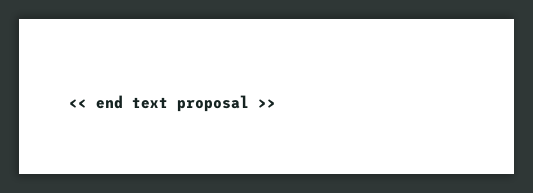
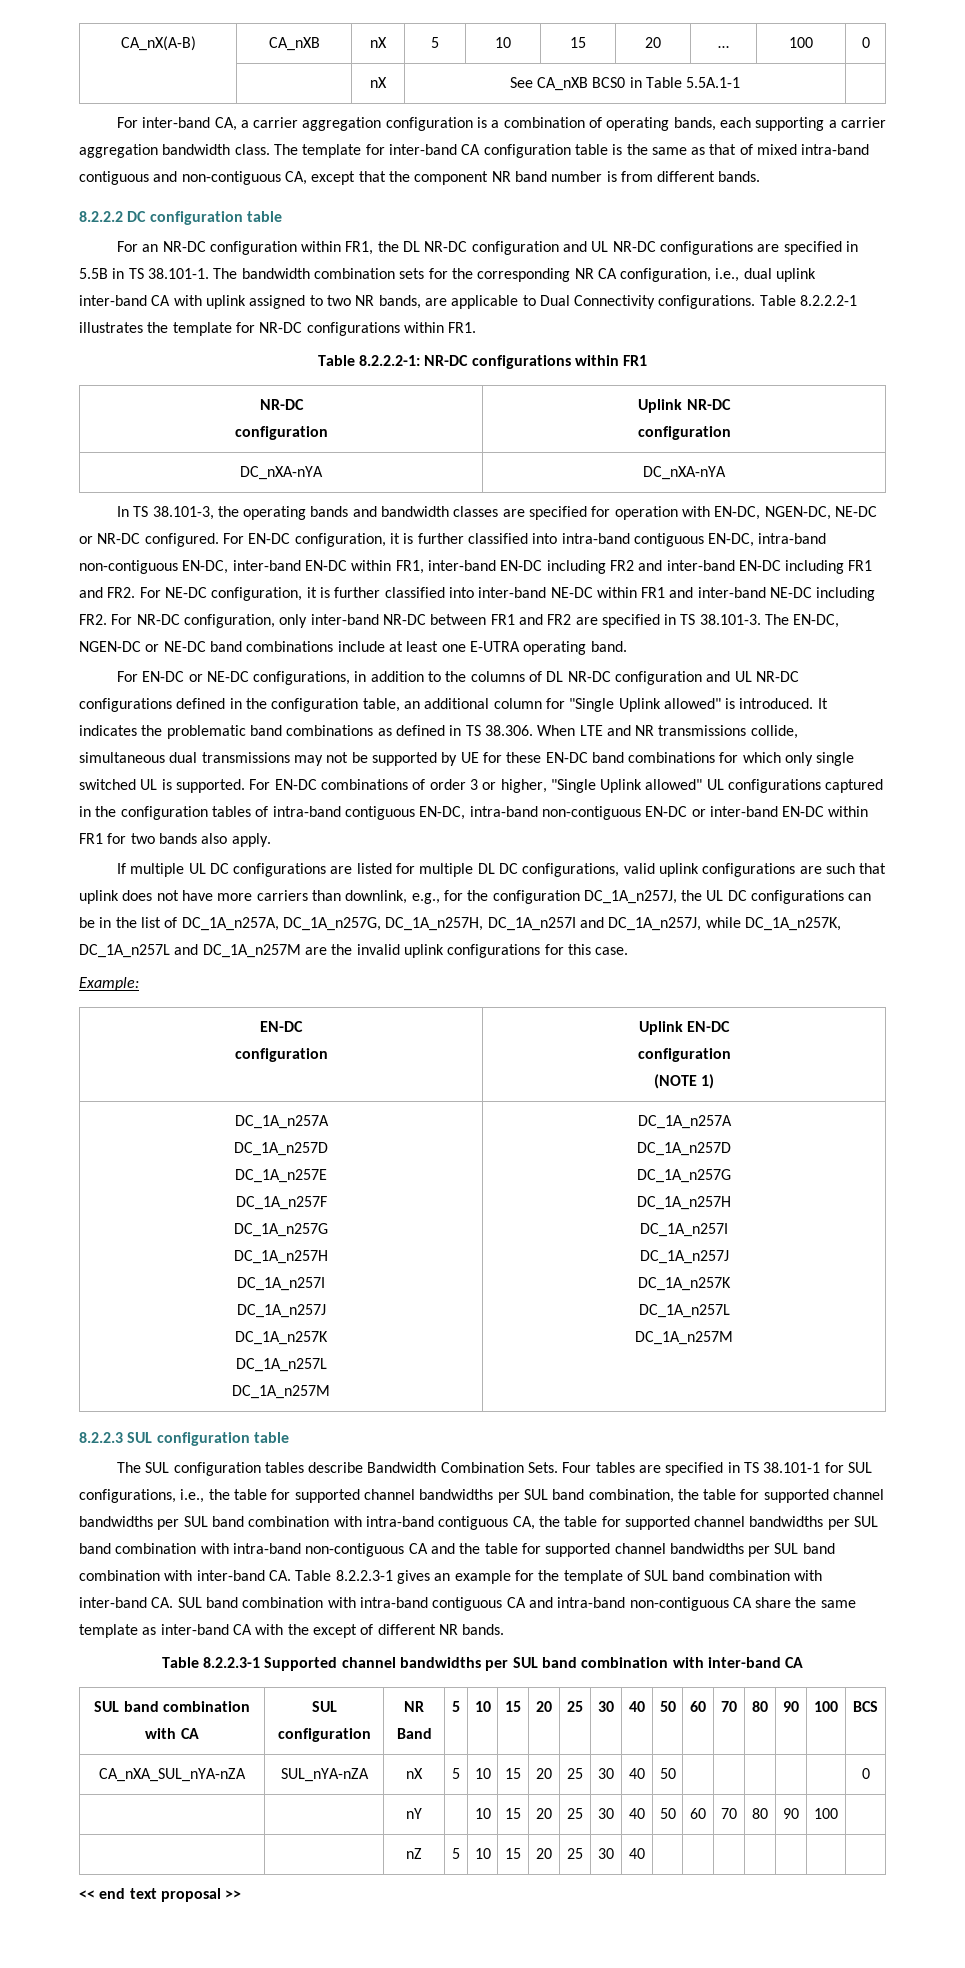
(69, 103) none -> [120,36,196,51] [268,37,320,51] [370,37,387,48] [431,37,439,48] [495,37,511,48] [570,37,586,48] [645,37,661,48] [718,46,729,48] [789,37,813,48] [861,37,870,48] [370,77,387,88] [509,77,741,91] [116,117,886,131] [79,144,870,158] [79,171,761,185] [79,211,282,225] [116,241,858,255] [79,268,817,282] [79,295,858,309] [79,322,477,336] [317,355,648,369] [259,399,304,410] [234,426,328,440] [638,399,731,413] [637,426,731,440] [240,466,323,480] [643,466,726,480] [116,506,877,520] [79,533,827,547] [79,560,873,574] [79,587,876,601] [79,614,840,628] [79,641,627,655] [116,671,799,685] [79,698,828,712] [79,725,798,739] [79,752,855,766] [79,779,884,793] [79,806,869,820] [79,833,271,847] [116,863,887,877] [79,890,872,904] [79,917,841,931] [79,944,629,958] [79,977,139,991] [260,1021,303,1032] [234,1048,328,1062] [638,1021,731,1035] [637,1048,731,1062] [653,1074,715,1089] [234,1115,329,1129] [234,1142,328,1156] [235,1169,327,1183] [235,1196,327,1210] [234,1223,328,1237] [234,1250,328,1264] [237,1277,325,1291] [236,1304,326,1318] [235,1331,328,1345] [235,1358,327,1372] [232,1385,330,1399] [637,1115,732,1129] [637,1142,731,1156] [637,1169,731,1183] [637,1196,731,1210] [640,1223,728,1237] [639,1250,729,1264] [638,1277,731,1291] [638,1304,730,1318] [635,1331,733,1345] [79,1432,289,1446] [116,1462,872,1476] [79,1489,885,1503] [79,1516,879,1530] [79,1543,835,1557] [79,1570,823,1584] [79,1597,856,1611] [79,1624,505,1638] [161,1657,804,1671] [94,1701,250,1712] [145,1728,199,1739] [311,1701,337,1712] [277,1728,371,1742] [404,1701,424,1712] [396,1728,432,1739] [452,1701,460,1712] [474,1701,491,1712] [505,1701,521,1712] [536,1701,552,1712] [567,1701,583,1712] [598,1701,614,1712] [629,1701,645,1712] [659,1701,676,1712] [690,1701,706,1712] [721,1701,737,1712] [752,1701,768,1712] [783,1701,799,1712] [814,1701,838,1712] [853,1701,878,1712] [99,1768,246,1782] [280,1768,369,1782] [406,1768,423,1779] [452,1768,460,1779] [474,1768,491,1779] [505,1768,521,1779] [536,1768,552,1779] [567,1768,583,1779] [598,1768,614,1779] [629,1768,645,1779] [659,1768,676,1779] [861,1768,870,1779] [406,1808,422,1819] [474,1808,491,1819] [505,1808,521,1819] [536,1808,552,1819] [567,1808,583,1819] [598,1808,614,1819] [629,1808,645,1819] [659,1808,676,1819] [690,1808,706,1819] [721,1808,737,1819] [752,1808,768,1819] [783,1808,799,1819] [814,1808,838,1819] [406,1848,422,1859] [452,1848,460,1859] [474,1848,491,1859] [505,1848,521,1859] [536,1848,552,1859] [567,1848,583,1859] [598,1848,614,1859] [629,1848,645,1859] CA_nX(A-B) | CA_nXB | nX | 5 | 10 | 15 | 20 | … | 100 | 0 // | | nX | See CA_nXB BCS0 in Table 5.5A.1-1 | // For inter-band CA, a carrier aggregation configuration is a combination of operating bands, each supporting a carrier aggregation bandwidth class. The template for inter-band CA configuration table is the same as that of mixed intra-band contiguous and non-contiguous CA, except that the component NR band number is from different bands. // 8.2.2.2 DC configuration table // For an NR-DC configuration within FR1, the DL NR-DC configuration and UL NR-DC configurations are specified in 5.5B in TS 38.101-1. The bandwidth combination sets for the corresponding NR CA configuration, i.e., dual uplink inter-band CA with uplink assigned to two NR bands, are applicable to Dual Connectivity configurations. Table 8.2.2.2-1 illustrates the template for NR-DC configurations within FR1. // Table 8.2.2.2-1: NR-DC configurations within FR1 // NR-DC // configuration | Uplink NR-DC // configuration // DC_nXA-nYA | DC_nXA-nYA // In TS 38.101-3, the operating bands and bandwidth classes are specified for operation with EN-DC, NGEN-DC, NE-DC or NR-DC configured. For EN-DC configuration, it is further classified into intra-band contiguous EN-DC, intra-band non-contiguous EN-DC, inter-band EN-DC within FR1, inter-band EN-DC including FR2 and inter-band EN-DC including FR1 and FR2. For NE-DC configuration, it is further classified into inter-band NE-DC within FR1 and inter-band NE-DC including FR2. For NR-DC configuration, only inter-band NR-DC between FR1 and FR2 are specified in TS 38.101-3. The EN-DC, NGEN-DC or NE-DC band combinations include at least one E-UTRA operating band. // For EN-DC or NE-DC configurations, in addition to the columns of DL NR-DC configuration and UL NR-DC configurations defined in the configuration table, an additional column for "Single Uplink allowed" is introduced. It indicates the problematic band combinations as defined in TS 38.306. When LTE and NR transmissions collide, simultaneous dual transmissions may not be supported by UE for these EN-DC band combinations for which only single switched UL is supported. For EN-DC combinations of order 3 or higher, "Single Uplink allowed" UL configurations captured in the configuration tables of intra-band contiguous EN-DC, intra-band non-contiguous EN-DC or inter-band EN-DC within FR1 for two bands also apply. // If multiple UL DC configurations are listed for multiple DL DC configurations, valid uplink configurations are such that uplink does not have more carriers than downlink, e.g., for the configuration DC_1A_n257J, the UL DC configurations can be in the list of DC_1A_n257A, DC_1A_n257G, DC_1A_n257H, DC_1A_n257I and DC_1A_n257J, while DC_1A_n257K, DC_1A_n257L and DC_1A_n257M are the invalid uplink configurations for this case. // Example: // EN-DC // configuration | Uplink EN-DC // configuration // (NOTE 1) // DC_1A_n257A // DC_1A_n257D // DC_1A_n257E // DC_1A_n257F // DC_1A_n257G // DC_1A_n257H // DC_1A_n257I // DC_1A_n257J // DC_1A_n257K // DC_1A_n257L // DC_1A_n257M | DC_1A_n257A // DC_1A_n257D // DC_1A_n257G // DC_1A_n257H // DC_1A_n257I // DC_1A_n257J // DC_1A_n257K // DC_1A_n257L // DC_1A_n257M // 8.2.2.3 SUL configuration table // The SUL configuration tables describe Bandwidth Combination Sets. Four tables are specified in TS 38.101-1 for SUL configurations, i.e., the table for supported channel bandwidths per SUL band combination, the table for supported channel bandwidths per SUL band combination with intra-band contiguous CA, the table for supported channel bandwidths per SUL band combination with intra-band non-contiguous CA and the table for supported channel bandwidths per SUL band combination with inter-band CA. Table 8.2.2.3-1 gives an example for the template of SUL band combination with inter-band CA. SUL band combination with intra-band contiguous CA and intra-band non-contiguous CA share the same template as inter-band CA with the except of different NR bands. // Table 8.2.2.3-1 Supported channel bandwidths per SUL band combination with inter-band CA // SUL band combination with CA | SUL configuration | NR Band | 5 | 10 | 15 | 20 | 25 | 30 | 40 | 50 | 60 | 70 | 80 | 90 | 100 | BCS // CA_nXA_SUL_nYA-nZA | SUL_nYA-nZA | nX | 5 | 10 | 15 | 20 | 25 | 30 | 40 | 50 | | | | | | 0 // | | nY | | 10 | 15 | 20 | 25 | 30 | 40 | 50 | 60 | 70 | 80 | 90 | 100 | // | | nZ | 5 | 10 | 15 | 20 | 25 | 30 | 40 | | | | | | | //

